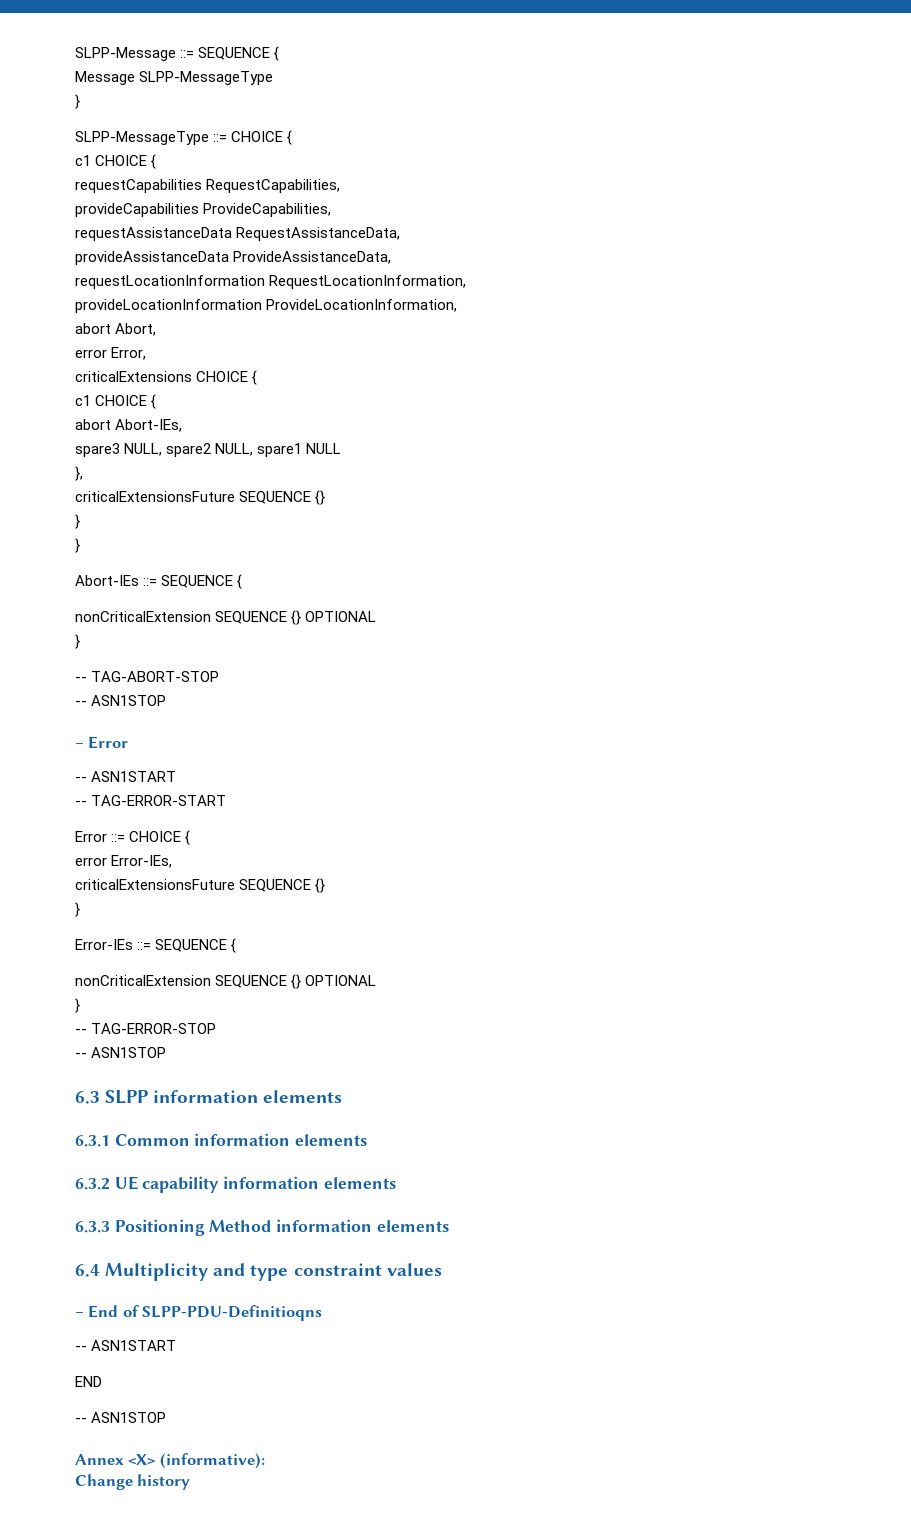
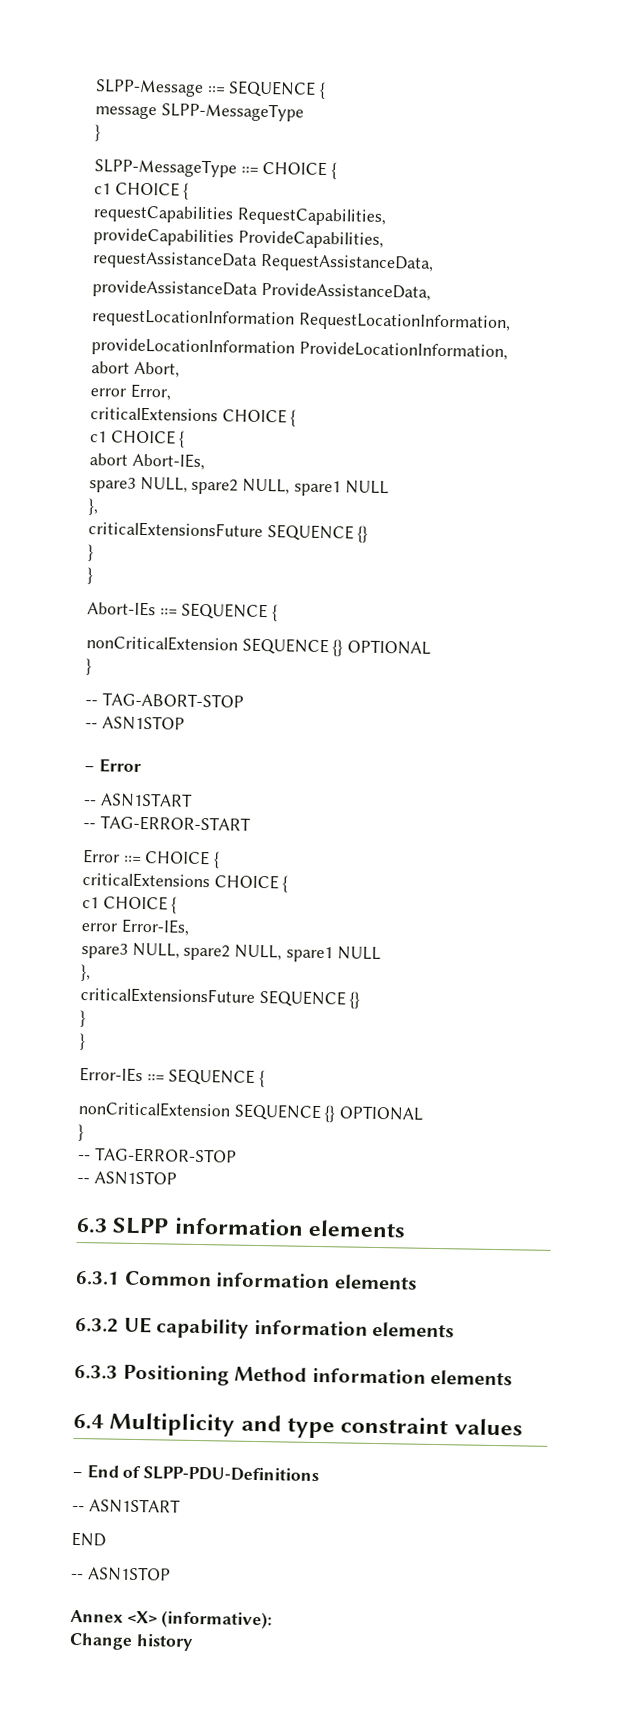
[75,71,135,85] Message -> [95,105,157,120] message
[75,855,173,868] [75,878,326,893] [75,902,80,917] error Error-IEs, // criticalExtensionsFuture SEQUENCE {} // } -> [82,872,289,893] [82,895,178,914] [81,918,190,936] [81,942,381,963] [81,964,91,982] [80,987,361,1009] [80,1010,86,1028] [79,1033,86,1051] criticalExtensions CHOICE { // c1 CHOICE { // error Error-IEs, // spare3 NULL, spare2 NULL, spare1 NULL // }, // criticalExtensionsFuture SEQUENCE {} // } // }
[142,1305,323,1321] SLPP-PDU-Definitioqns -> [143,1465,320,1483] SLPP-PDU-Definitions

